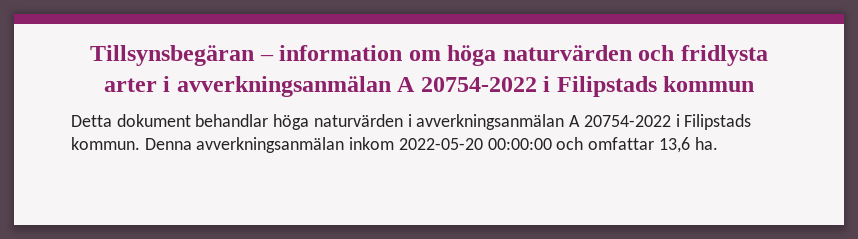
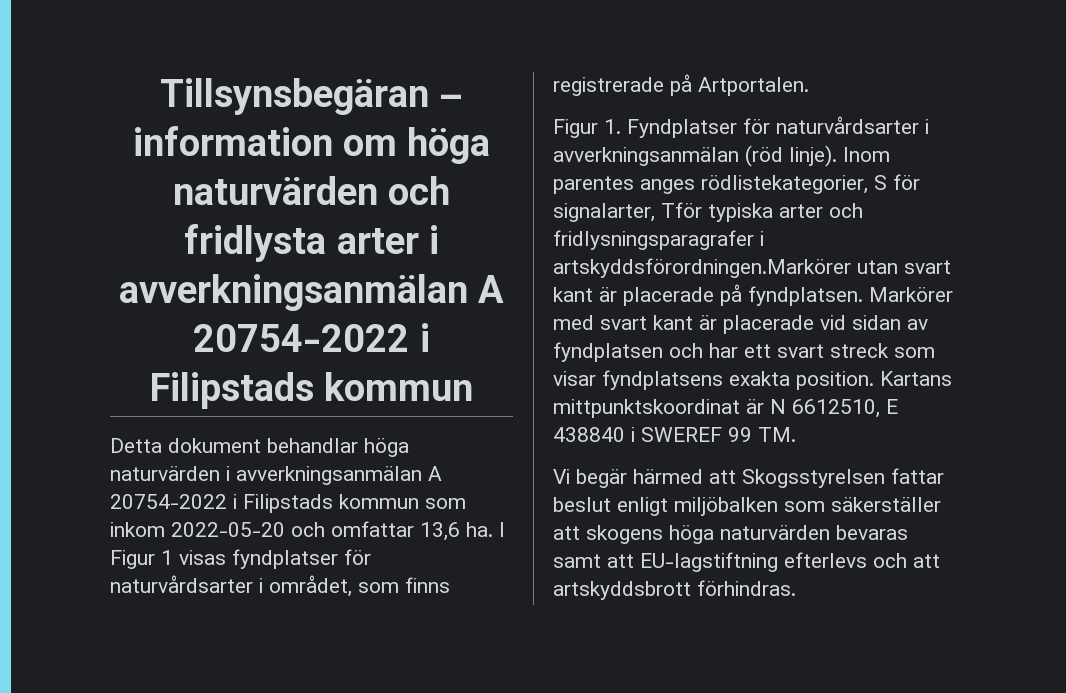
[71,137,345,153] kommun. Denna avverkningsanmälan -> [339,494,466,509] kommun som
[487,138,552,150] 00:00:00 -> (285, 529) none
(718, 143) none -> [499,522,505,537] [110,549,371,569] [110,575,450,597] [553,74,809,96] [553,116,929,138] [553,145,890,167] [553,174,920,194] [553,202,863,222] [553,230,764,250] [553,258,951,278] [553,284,953,306] [553,315,928,334] [553,342,935,362] [553,370,952,390] [553,399,898,418] [553,427,796,442] [553,468,944,488] [553,497,941,516] [553,525,908,544] [553,552,940,572] [553,580,796,600] I Figur 1 visas fyndplatser för naturvårdsarter i området, som finns registrerade på Artportalen. // Figur 1. Fyndplatser för naturvårdsarter i avverkningsanmälan (röd linje). Inom parentes anges rödlistekategorier, S för signalarter, Tför typiska arter och fridlysningsparagrafer i artskyddsförordningen.Markörer utan svart kant är placerade på fyndplatsen. Markörer med svart kant är placerade vid sidan av fyndplatsen och har ett svart streck som visar fyndplatsens exakta position. Kartans mittpunktskoordinat är N 6612510, E 438840 i SWEREF 99 TM. // Vi begär härmed att Skogsstyrelsen fattar beslut enligt miljöbalken som säkerställer att skogens höga naturvärden bevaras samt att EU-lagstiftning efterlevs och att artskyddsbrott förhindras.

